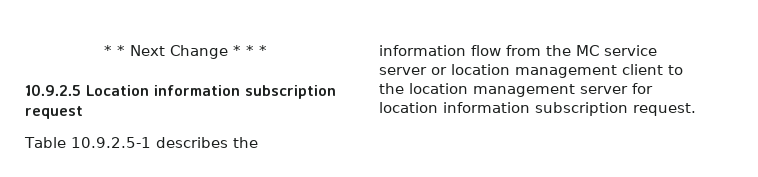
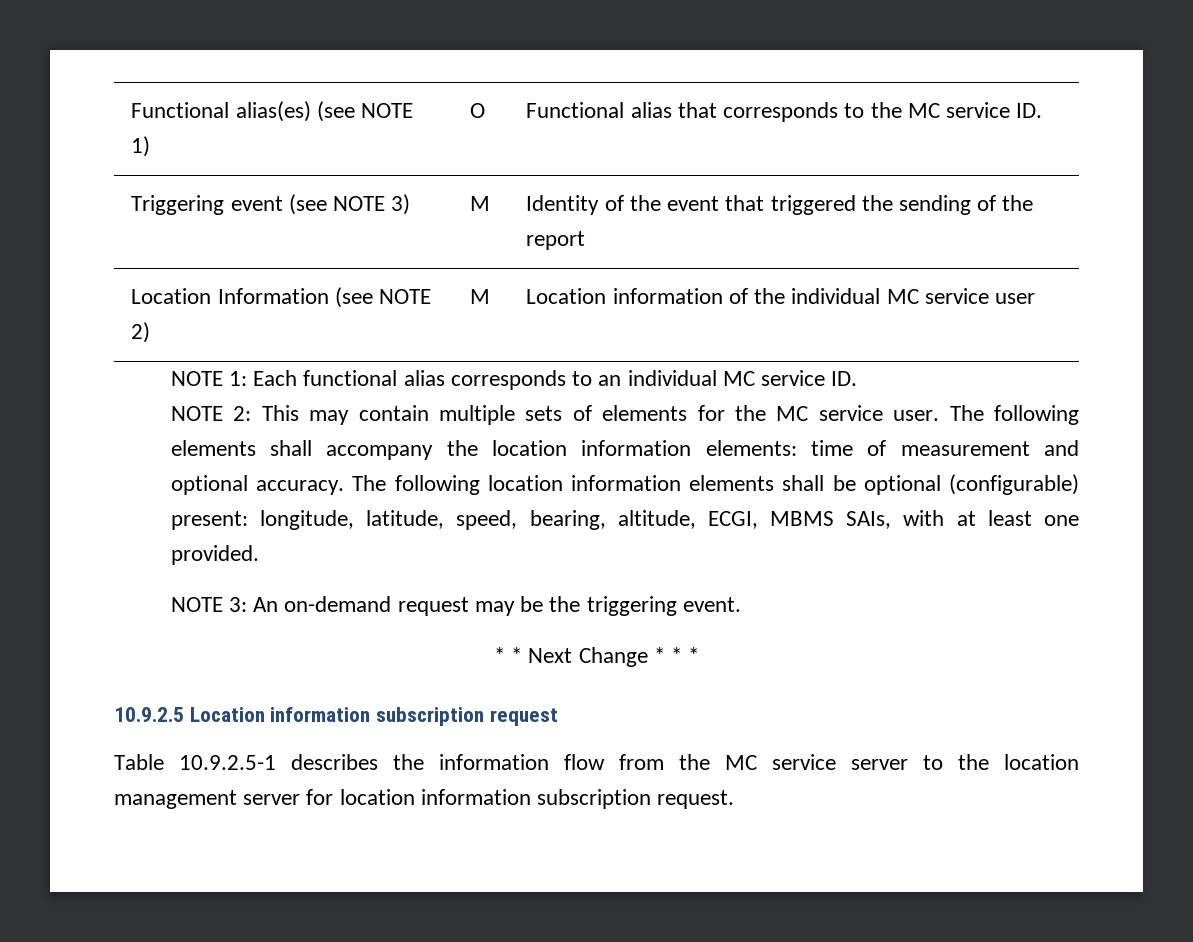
(103, 50) none -> [131,101,414,122] [131,136,151,157] [470,103,486,118] [526,102,1043,122] [131,194,411,215] [470,196,491,211] [526,195,1034,215] [526,231,586,250] [131,287,432,308] [131,322,151,343] [470,289,491,304] [526,288,1035,304] [170,370,858,390] [170,405,1079,425] [170,440,1079,460] [170,474,1080,495] [170,510,1079,530] [170,545,259,565] [170,596,741,616] Functional alias(es) (see NOTE 1) | O | Functional alias that corresponds to the MC service ID. // Triggering event (see NOTE 3) | M | Identity of the event that triggered the sending of the report // Location Information (see NOTE 2) | M | Location information of the individual MC service user // NOTE 1: Each functional alias corresponds to an individual MC service ID. // NOTE 2: This may contain multiple sets of elements for the MC service user. The following elements shall accompany the location information elements: time of measurement and optional accuracy. The following location information elements shall be optional (configurable) present: longitude, latitude, speed, bearing, altitude, ECGI, MBMS SAIs, with at least one provided. // NOTE 3: An on-demand request may be the triggering event. //
[431,64,663,78] or location management client -> (908, 764) none

